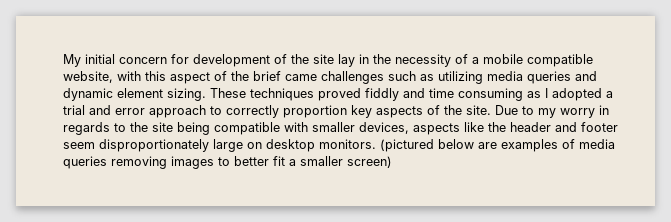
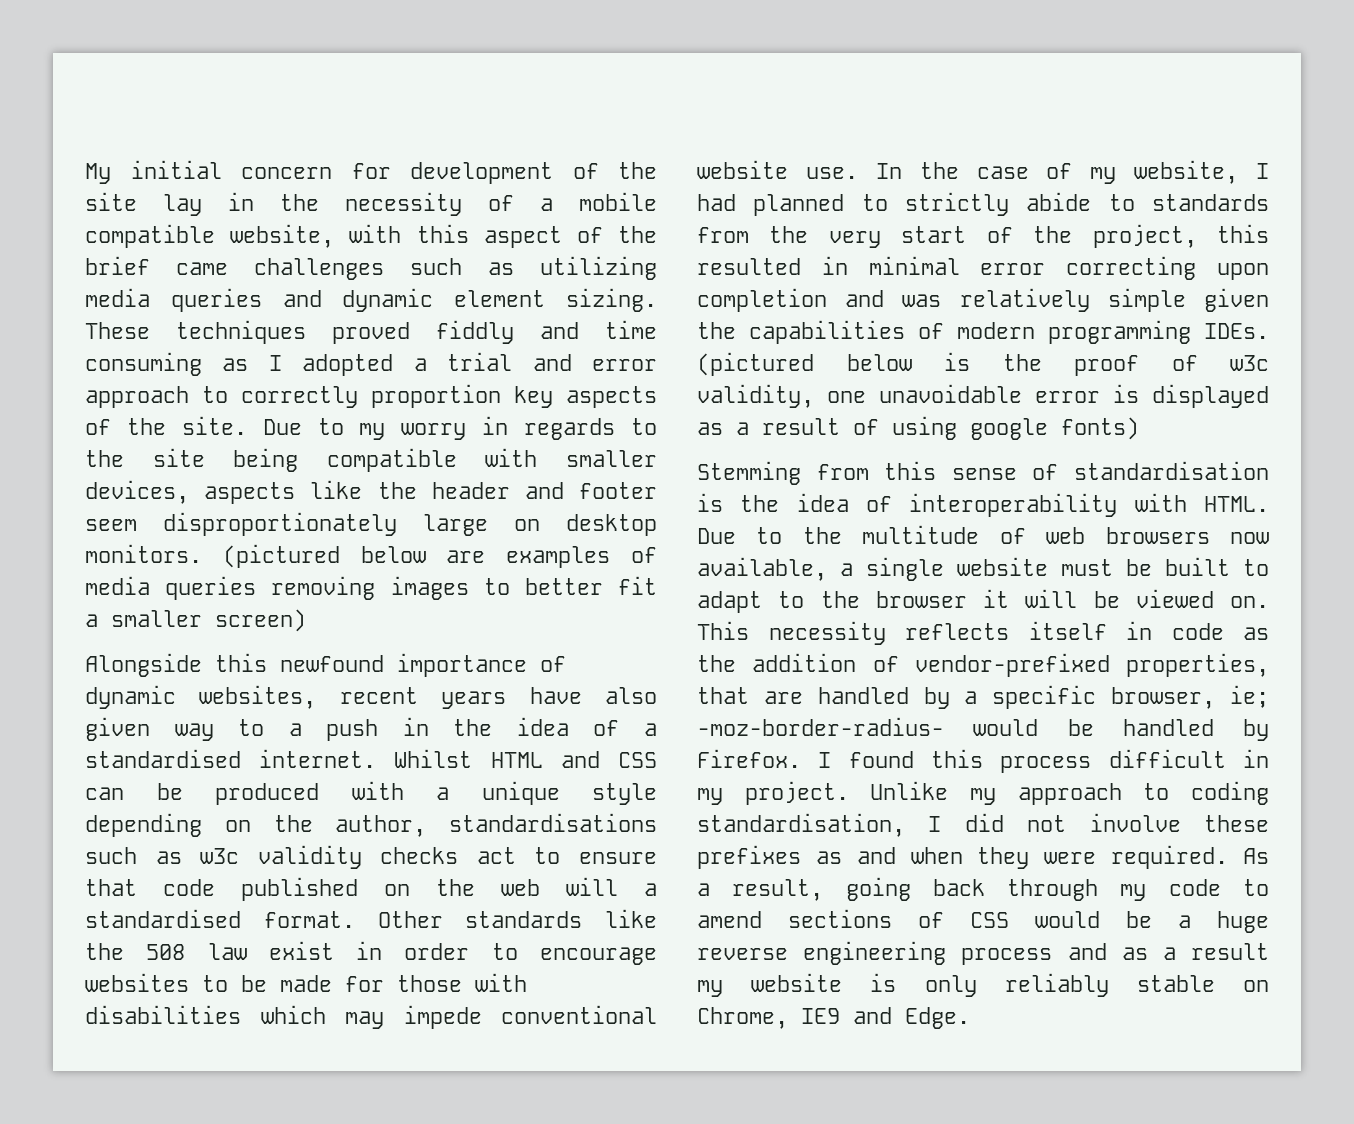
(392, 162) none -> [85,653,566,677] [85,685,657,709] [85,717,657,741] [85,749,657,768] [85,781,657,805] [85,813,657,837] [85,845,657,869] [85,877,657,901] [85,909,657,928] [85,941,657,965] [85,973,527,992] [85,1005,657,1029] [697,160,1269,184] [697,192,1269,216] [697,224,1269,248] [697,256,1269,280] [697,288,1269,312] [697,320,1269,344] [697,352,1269,376] [697,384,1269,408] [697,416,1139,440] [697,461,1269,485] [697,493,1269,517] [697,525,1269,544] [697,557,1269,581] [697,589,1269,613] [697,621,1269,645] [697,653,1269,677] [697,685,1269,709] [697,717,1269,741] [697,749,1269,773] [697,781,1269,805] [697,813,1269,837] [697,845,1269,869] [697,877,1269,901] [697,909,1269,933] [697,941,1269,965] [697,973,1269,997] [697,1007,970,1029] // Alongside this newfound importance of dynamic websites, recent years have also given way to a push in the idea of a standardised internet. Whilst HTML and CSS can be produced with a unique style depending on the author, standardisations such as w3c validity checks act to ensure that code published on the web will a standardised format. Other standards like the 508 law exist in order to encourage websites to be made for those with disabilities which may impede conventional website use. In the case of my website, I had planned to strictly abide to standards from the very start of the project, this resulted in minimal error correcting upon completion and was relatively simple given the capabilities of modern programming IDEs. (pictured below is the proof of w3c validity, one unavoidable error is displayed as a result of using google fonts) // Stemming from this sense of standardisation is the idea of interoperability with HTML. Due to the multitude of web browsers now available, a single website must be built to adapt to the browser it will be viewed on. This necessity reflects itself in code as the addition of vendor-prefixed properties, that are handled by a specific browser, ie; -moz-border-radius- would be handled by Firefox. I found this process difficult in my project. Unlike my approach to coding standardisation, I did not involve these prefixes as and when they were required. As a result, going back through my code to amend sections of CSS would be a huge reverse engineering process and as a result my website is only reliably stable on Chrome, IE9 and Edge.

